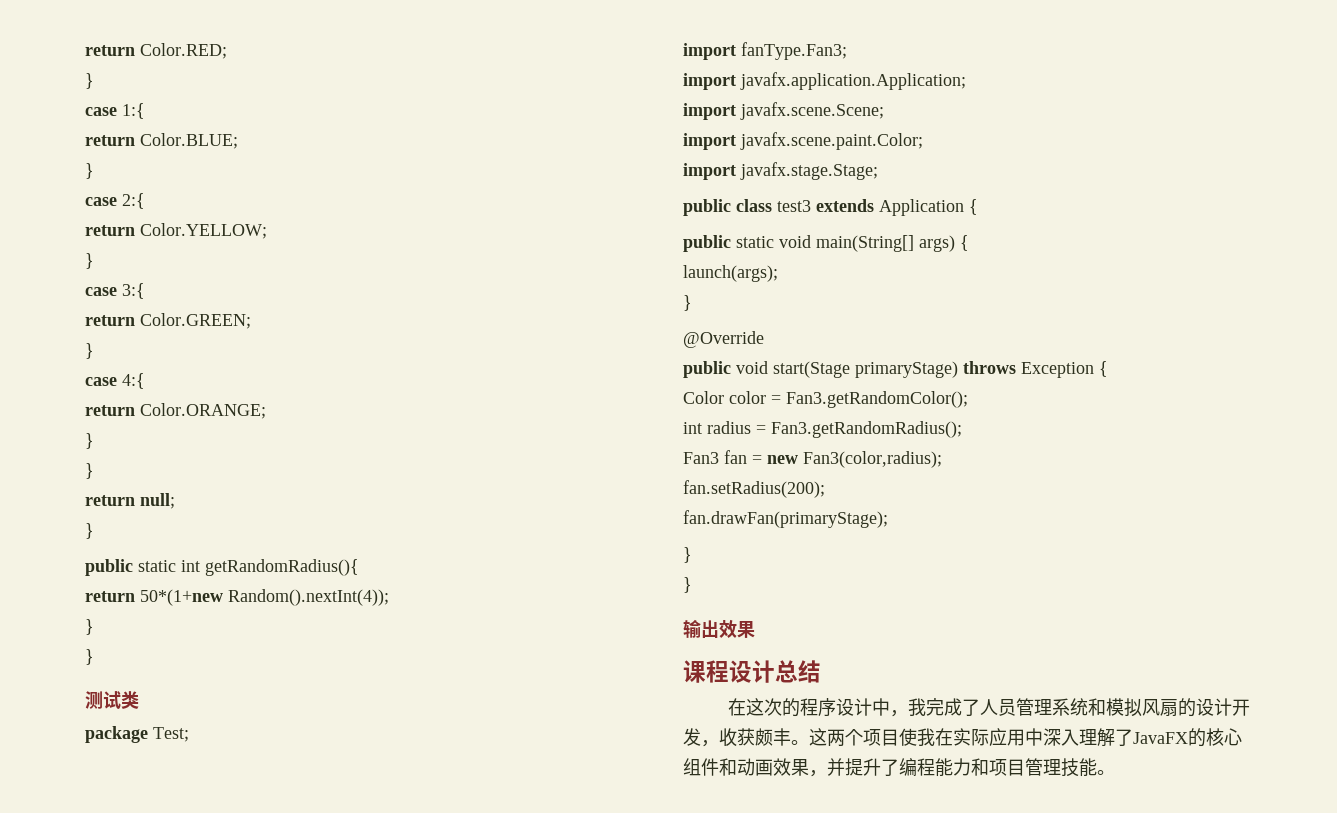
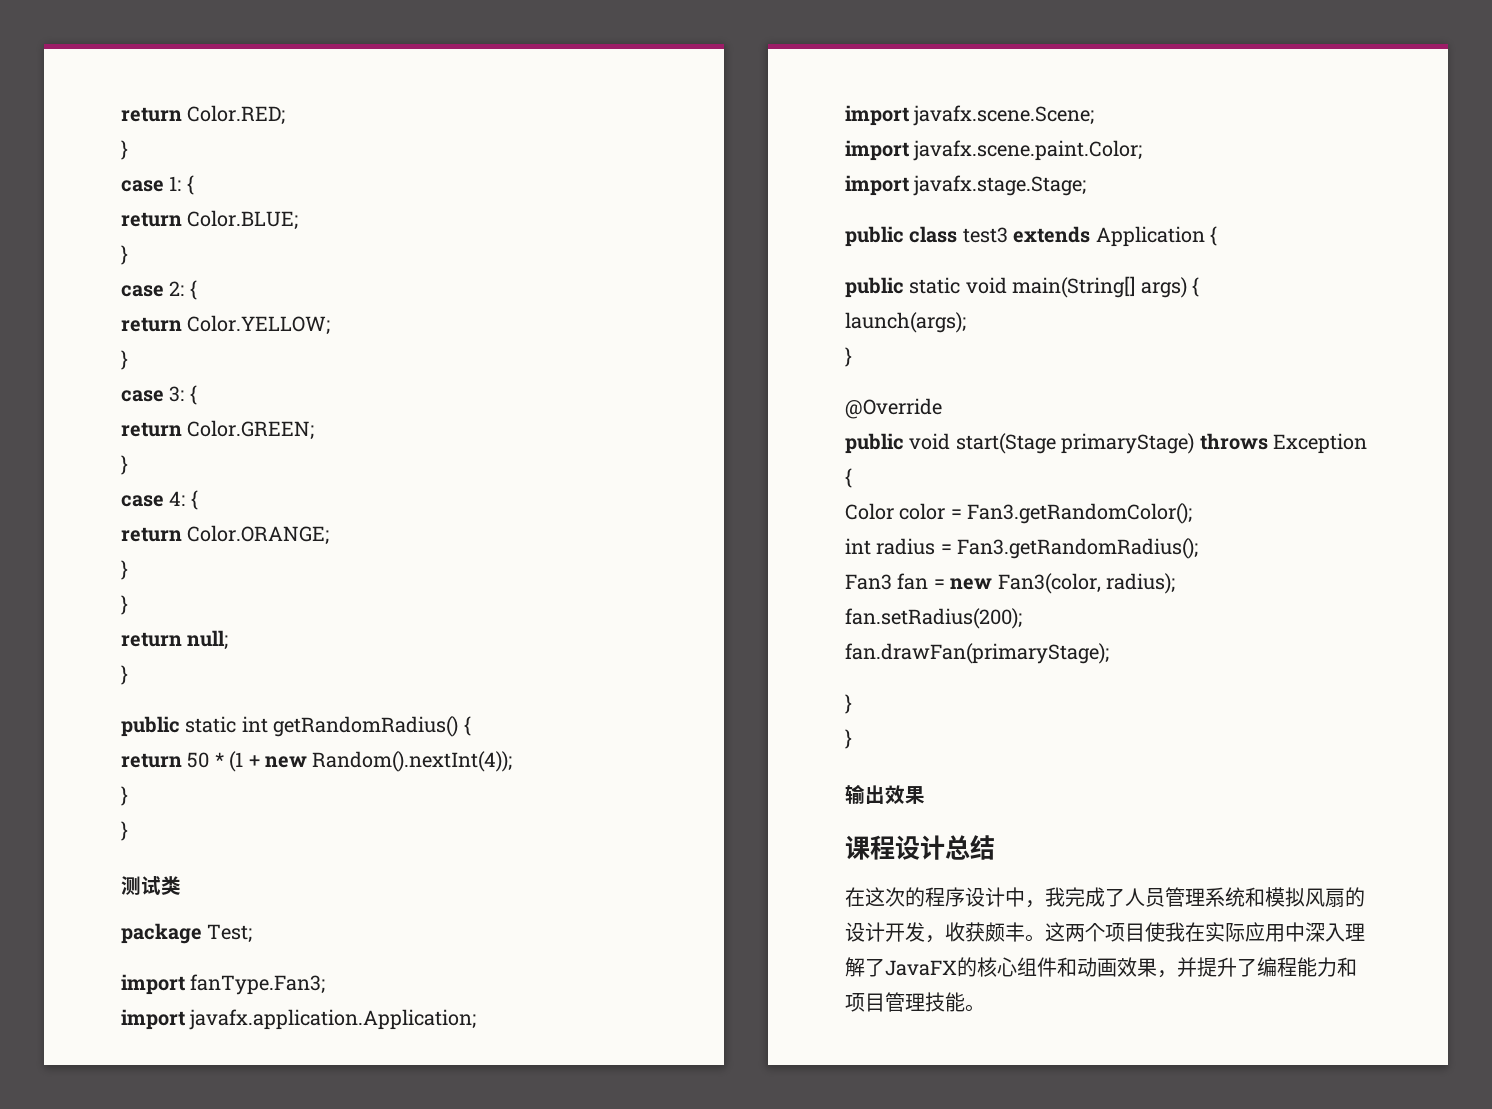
[122,103,145,119] 1:{ -> [169,175,194,195] 1: {
[122,193,145,209] 2:{ -> [169,280,197,300] 2: {
[122,283,145,299] 3:{ -> [169,385,197,405] 3: {
[122,373,145,389] 4:{ -> [169,490,198,510] 4: {
[205,559,359,576] [85,589,223,606] getRandomRadius(){ // return 50*(1+new -> [273,716,471,737] [121,751,307,772] getRandomRadius() { // return 50 * (1 + new
[803,451,942,468] Fan3(color,radius); -> [997,573,1175,594] Fan3(color, radius);

